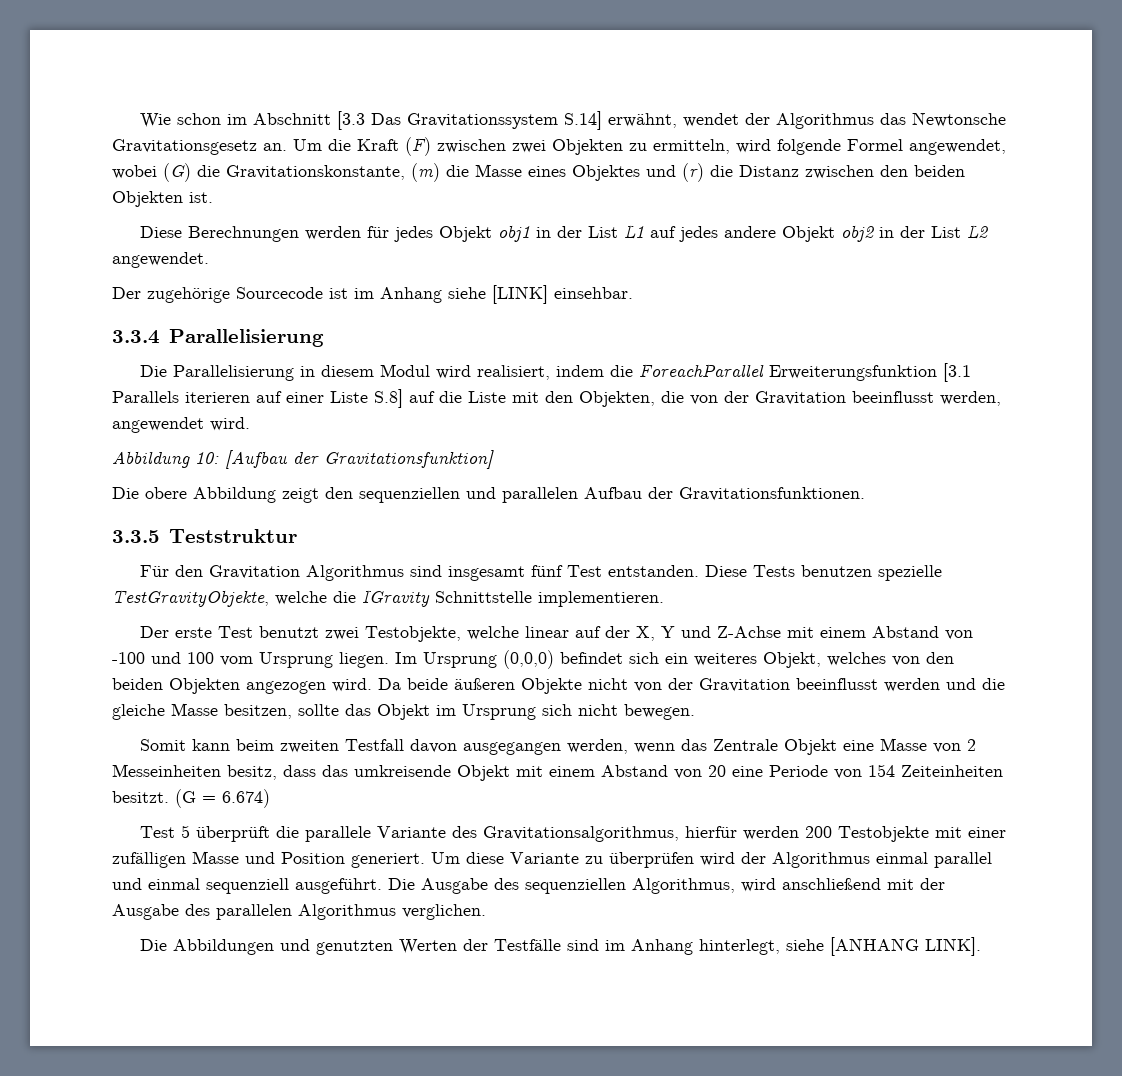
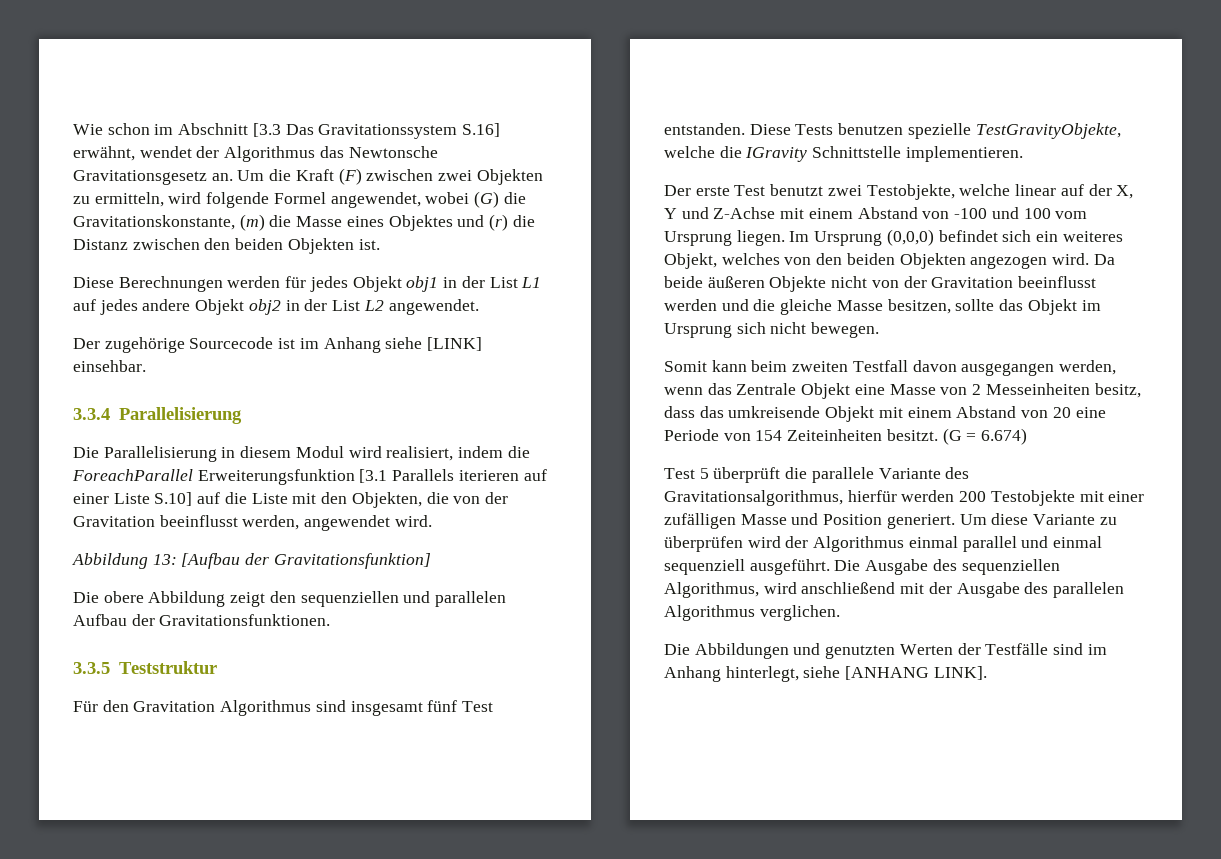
[563,111,602,130] S.14] -> [462,123,501,137] S.16]
[374,389,403,408] S.8] -> [154,492,193,506] S.10]
[195,452,219,464] 10: -> [152,554,177,565] 13:

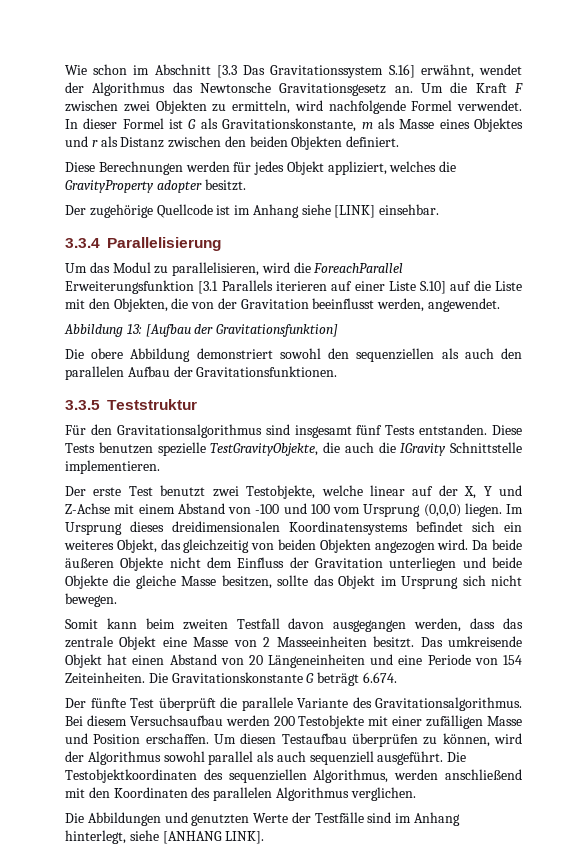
[338,168,362,185] (F) -> [514,83,523,93] F
[206,191,526,208] [73,214,292,231] folgende Formel angewendet, wobei (G) die Gravitationskonstante, (m) die -> [328,100,522,114] [65,118,395,132] nachfolgende Formel verwendet. In dieser Formel ist G als Gravitationskonstante, m als
[489,214,535,231] (r) die -> [91,136,118,147] r als
[358,239,380,250] ist. -> [346,136,400,147] definiert.
[406,276,542,292] [73,299,479,315] obj1 in der List L1 auf jedes andere Objekt obj2 in der List L2 angewendet. -> [327,161,457,175] [65,179,246,193] appliziert, welches die GravityProperty adopter besitzt.
[189,337,274,349] Sourcecode -> [156,204,213,218] Quellcode
[73,446,504,462] Die Parallelisierung in diesem Modul wird realisiert, indem -> [65,262,290,276] Um das Modul zu parallelisieren, wird
[304,515,432,531] angewendet wird. -> [428,298,501,312] angewendet.
[230,591,431,607] zeigt den sequenziellen und -> [196,348,522,362] demonstriert sowohl den sequenziellen als auch den
[133,700,312,716] Gravitation Algorithmus -> [116,424,262,438] Gravitationsalgorithmus
[462,701,494,712] Test -> [385,425,416,435] Tests
[664,146,715,158] welche -> [323,442,374,453] die auch
(732, 238) none -> [423,504,461,517] (0,0,0)
[886,229,934,246] (0,0,0) -> [130,521,408,535] dieses dreidimensionalen Koordinatensystems
[721,253,843,265] welches von den -> [160,539,275,553] das gleichzeitig von
[871,276,1097,288] [664,299,749,311] von der Gravitation beeinflusst werden und -> [207,557,522,571] [65,575,108,589] dem Einfluss der Gravitation unterliegen und beide Objekte
[664,383,797,395] wenn das Zentrale -> [470,618,524,629] [65,636,113,648] dass das zentrale
[985,383,1141,398] [664,406,952,422] Messeinheiten besitz, dass das umkreisende Objekt mit einem -> [276,636,523,648] [65,654,165,668] Masseeinheiten besitzt. Das umkreisende Objekt hat einen
(1071, 412) none -> [268,654,394,668] Längeneinheiten und
[787,428,1028,445] [664,468,709,479] Zeiteinheiten besitzt. (G = 6.674) // Test 5 -> [65,672,397,686] [65,698,154,708] Zeiteinheiten. Die Gravitationskonstante G beträgt 6.674. // Der fünfte Test
[664,490,897,506] Gravitationsalgorithmus, hierfür -> [375,697,522,711] [65,715,223,726] Gravitationsalgorithmus. Bei diesem Versuchsaufbau
[886,513,1117,529] [664,536,1103,552] generiert. Um diese Variante zu überprüfen wird der Algorithmus einmal parallel und einmal -> [145,733,522,747] [65,751,306,765] erschaffen. Um diesen Testaufbau überprüfen zu können, wird der Algorithmus sowohl parallel als auch
[865,559,929,575] Ausgabe -> [65,769,197,783] Testobjektkoordinaten
[763,582,797,594] wird -> [394,769,439,780] werden
[928,582,1020,598] der Ausgabe -> [88,787,188,798] den Koordinaten
[899,644,953,655] Werten -> [253,813,289,823] Werte

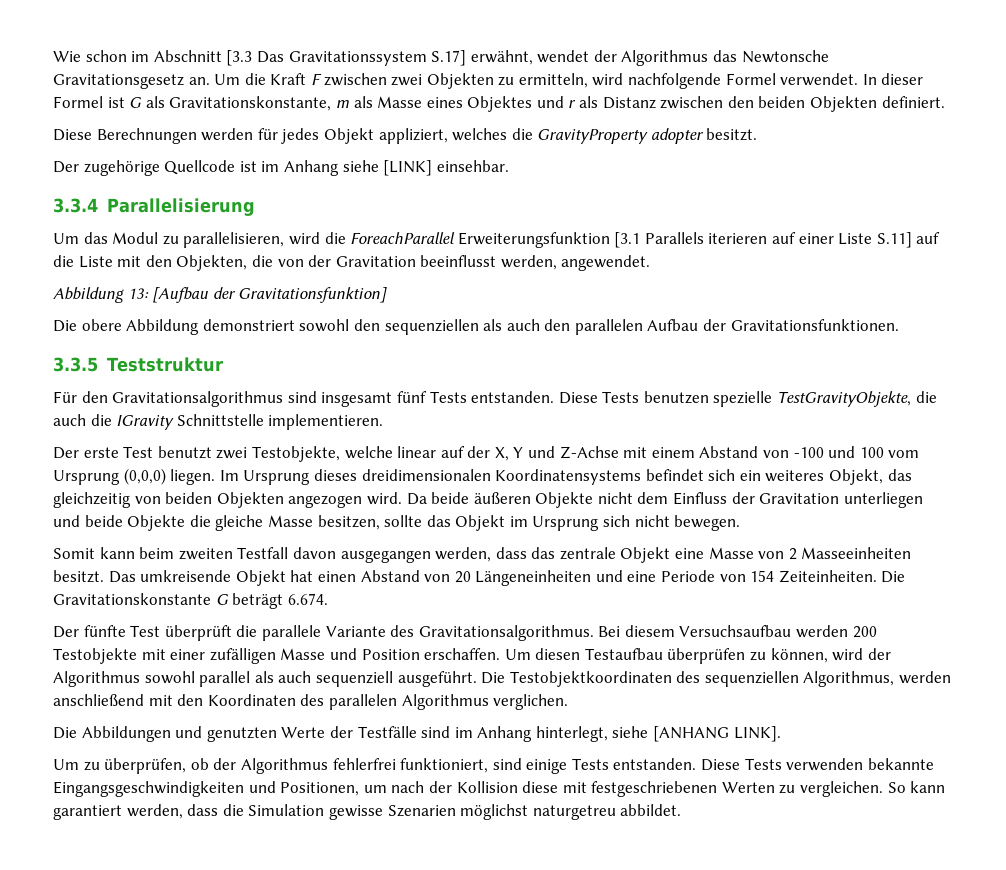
[388,64,415,78] S.16] -> [431,50,467,66] S.17]
[420,281,447,294] S.10] -> [876,232,912,248] S.11]
(265, 837) none -> [53,758,934,774] [53,781,946,797] [53,804,682,820] // Um zu überprüfen, ob der Algorithmus fehlerfrei funktioniert, sind einige Tests entstanden. Diese Tests verwenden bekannte Eingangsgeschwindigkeiten und Positionen, um nach der Kollision diese mit festgeschriebenen Werten zu vergleichen. So kann garantiert werden, dass die Simulation gewisse Szenarien möglichst naturgetreu abbildet.

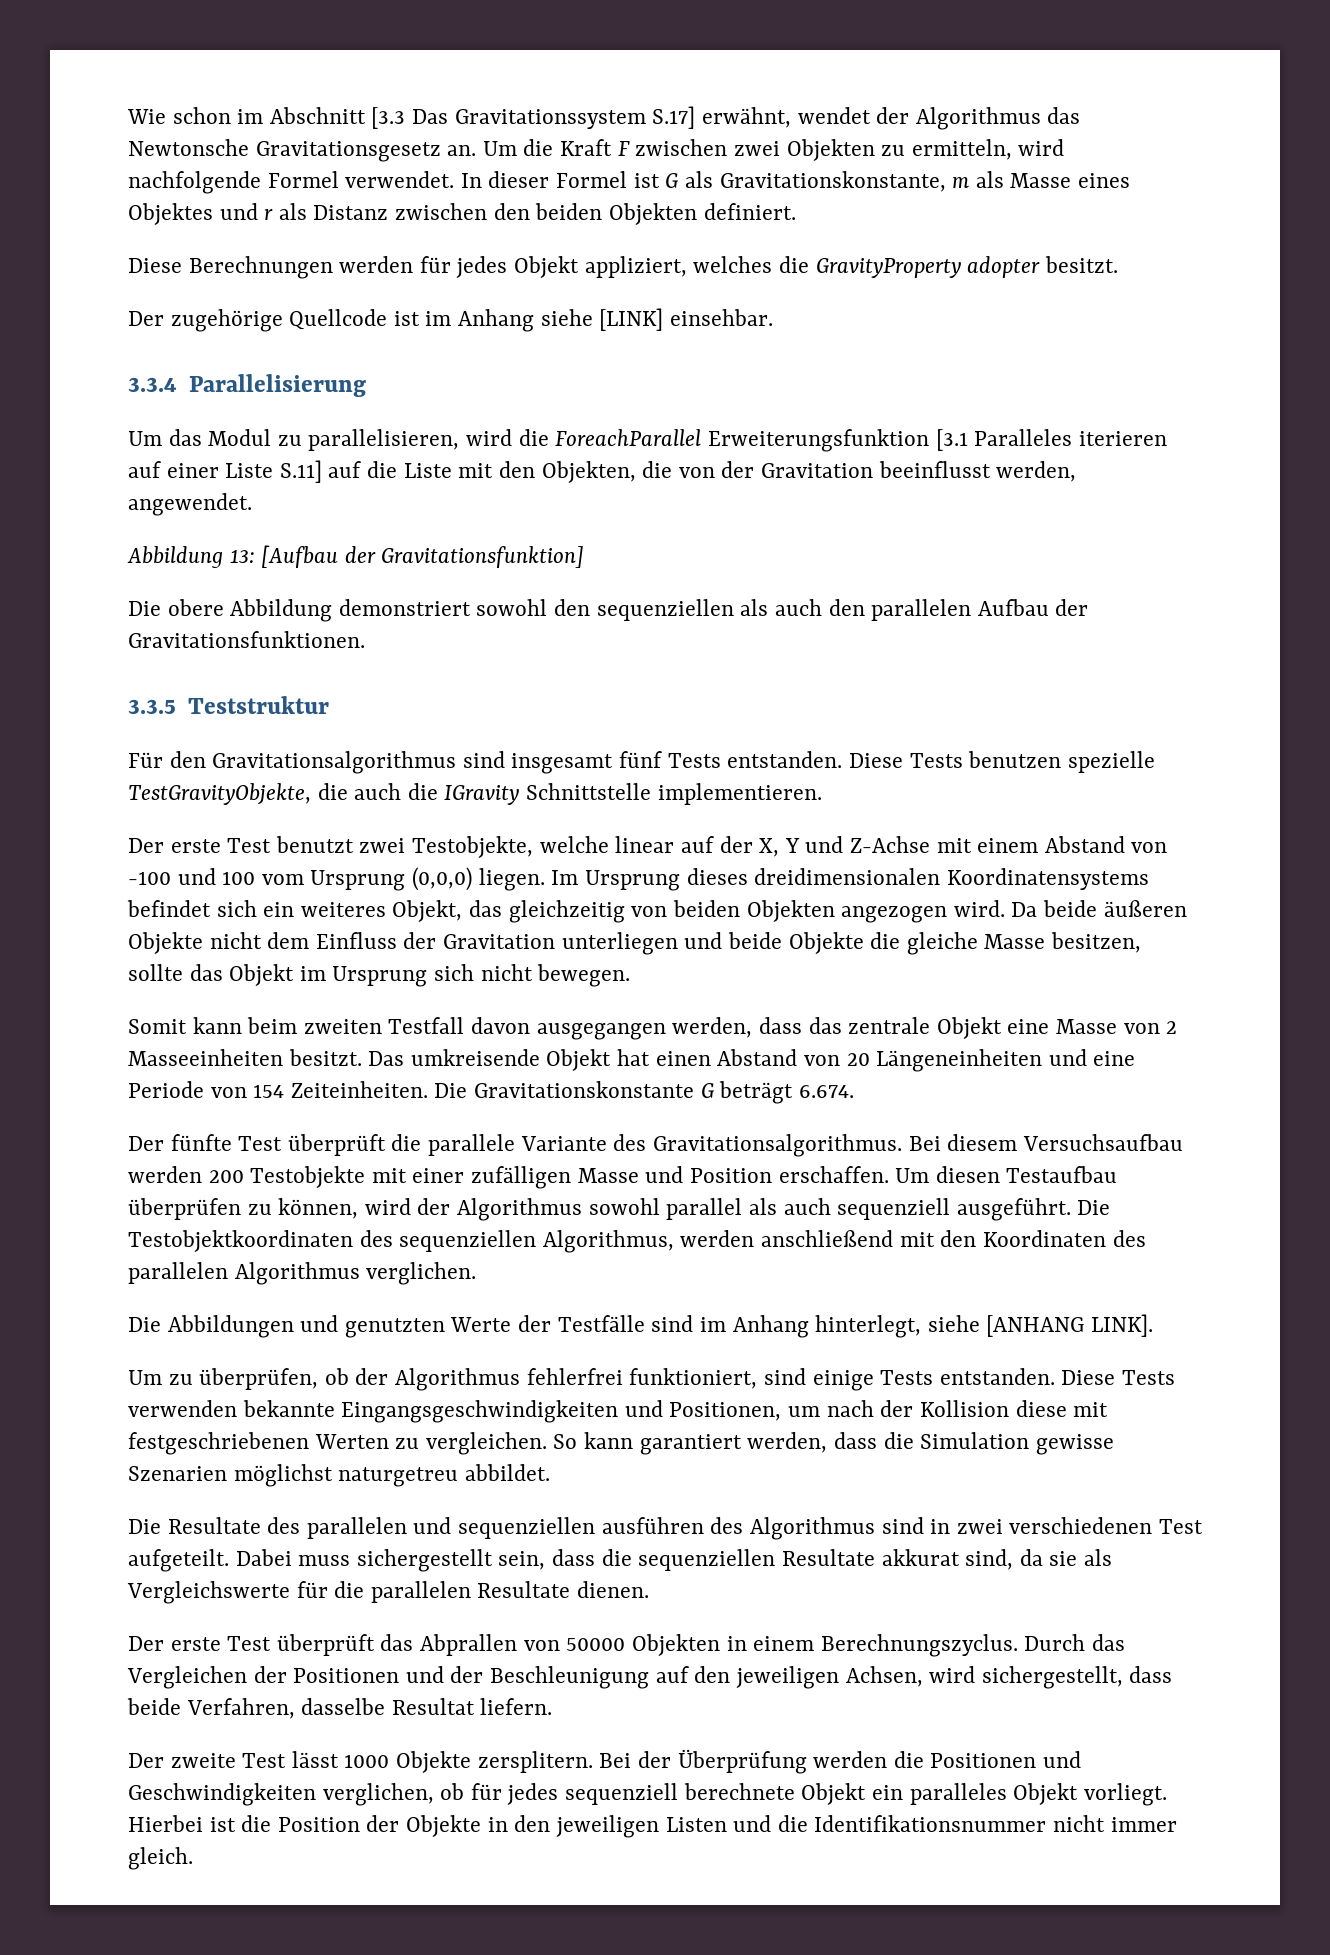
[644,232,704,244] Parallels -> [974,429,1073,446] Paralleles
(682, 810) none -> [128,1517,1203,1540] [128,1549,1112,1572] [127,1581,650,1604] [128,1634,1125,1657] [127,1666,1173,1689] [127,1698,553,1719] [128,1749,1081,1774] [128,1783,1167,1806] [128,1815,1177,1838] [128,1847,193,1870] // Die Resultate des parallelen und sequenziellen ausführen des Algorithmus sind in zwei verschiedenen Test aufgeteilt. Dabei muss sichergestellt sein, dass die sequenziellen Resultate akkurat sind, da sie als Vergleichswerte für die parallelen Resultate dienen. // Der erste Test überprüft das Abprallen von 50000 Objekten in einem Berechnungszyclus. Durch das Vergleichen der Positionen und der Beschleunigung auf den jeweiligen Achsen, wird sichergestellt, dass beide Verfahren, dasselbe Resultat liefern. // Der zweite Test lässt 1000 Objekte zersplitern. Bei der Überprüfung werden die Positionen und Geschwindigkeiten verglichen, ob für jedes sequenziell berechnete Objekt ein paralleles Objekt vorliegt. Hierbei ist die Position der Objekte in den jeweiligen Listen und die Identifikationsnummer nicht immer gleich.

